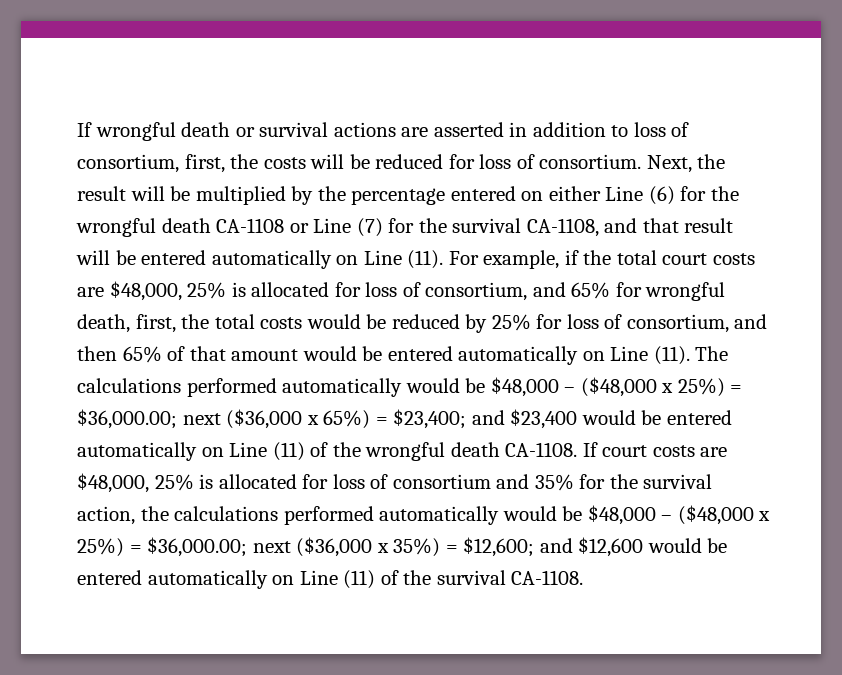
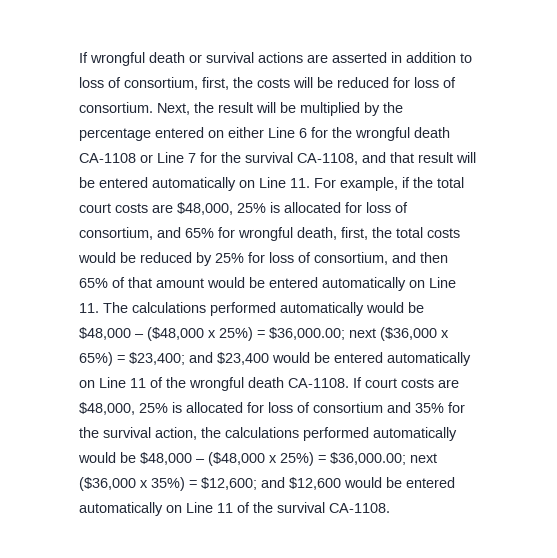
[648,186,675,205] (6) -> [299,128,307,138] 6
[356,218,383,237] (7) -> [188,153,196,163] 7
[407,250,444,269] (11). -> [290,178,310,188] 11.
[653,346,690,365] (11). -> [79,303,99,313] 11.
[272,442,305,461] (11) -> [130,378,146,388] 11
[343,570,376,589] (11) -> [217,503,233,513] 11

